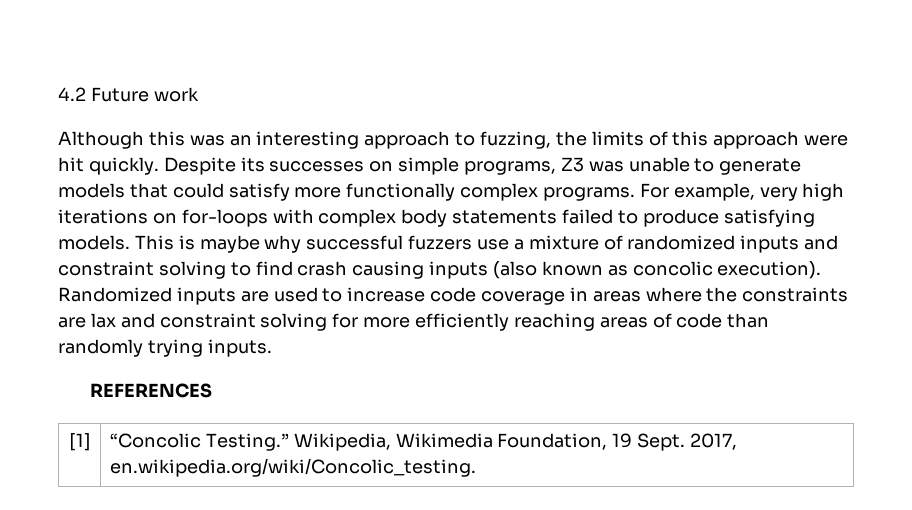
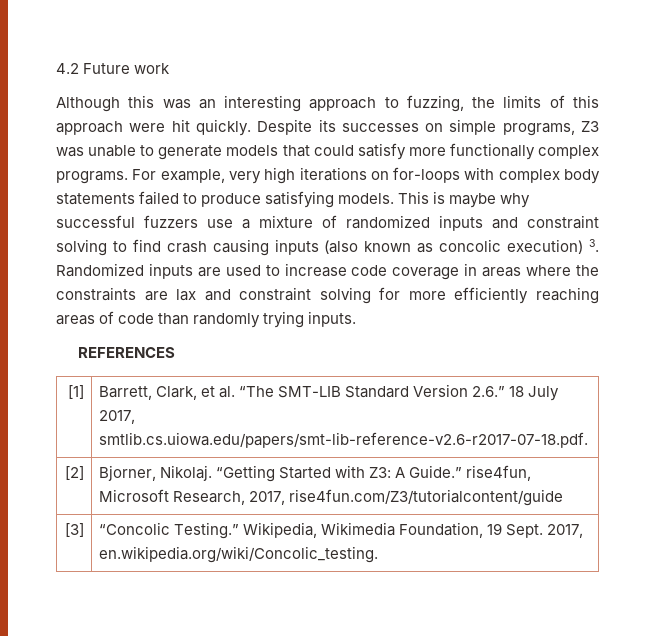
[717,261,822,279] execution). -> [507,239,600,254] execution) 3.
(92, 442) none -> [98,384,560,401] [98,410,135,424] [98,432,588,448] [65,466,85,480] [98,465,532,482] [98,489,563,506] [65,523,85,537] | Barrett, Clark, et al. “The SMT-LIB Standard Version 2.6.” 18 July 2017, smtlib.cs.uiowa.edu/papers/smt-lib-reference-v2.6-r2017-07-18.pdf. // [2] | Bjorner, Nikolaj. “Getting Started with Z3: A Guide.” rise4fun, Microsoft Research, 2017, rise4fun.com/Z3/tutorialcontent/guide // [3]

